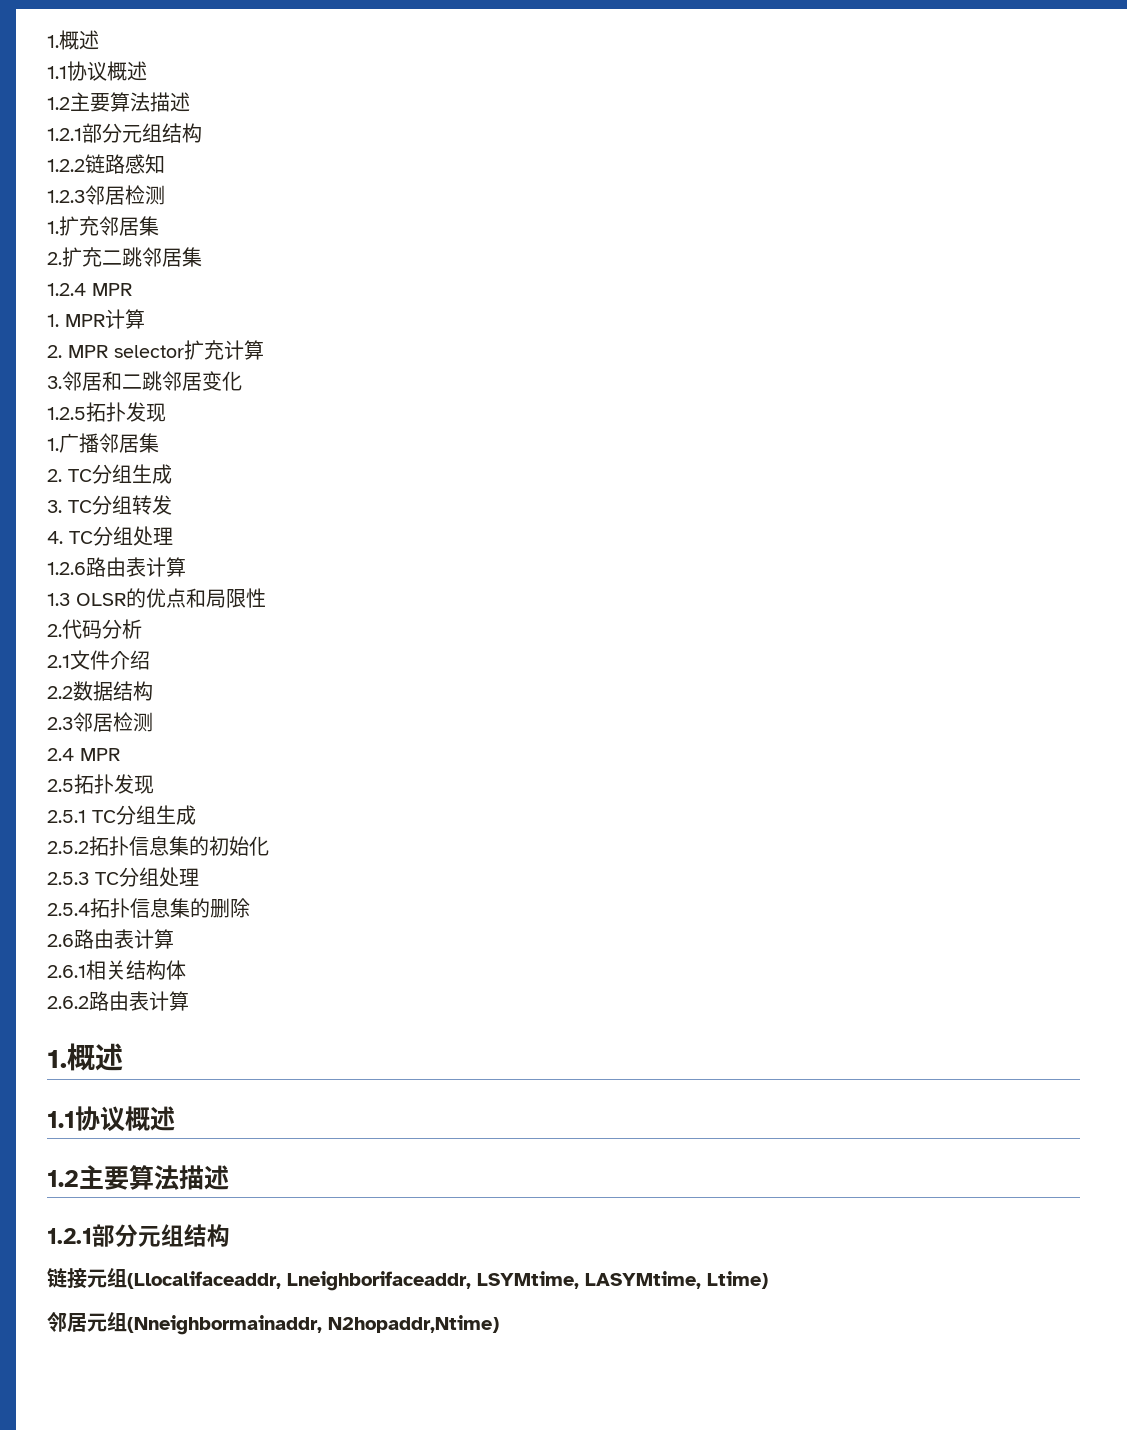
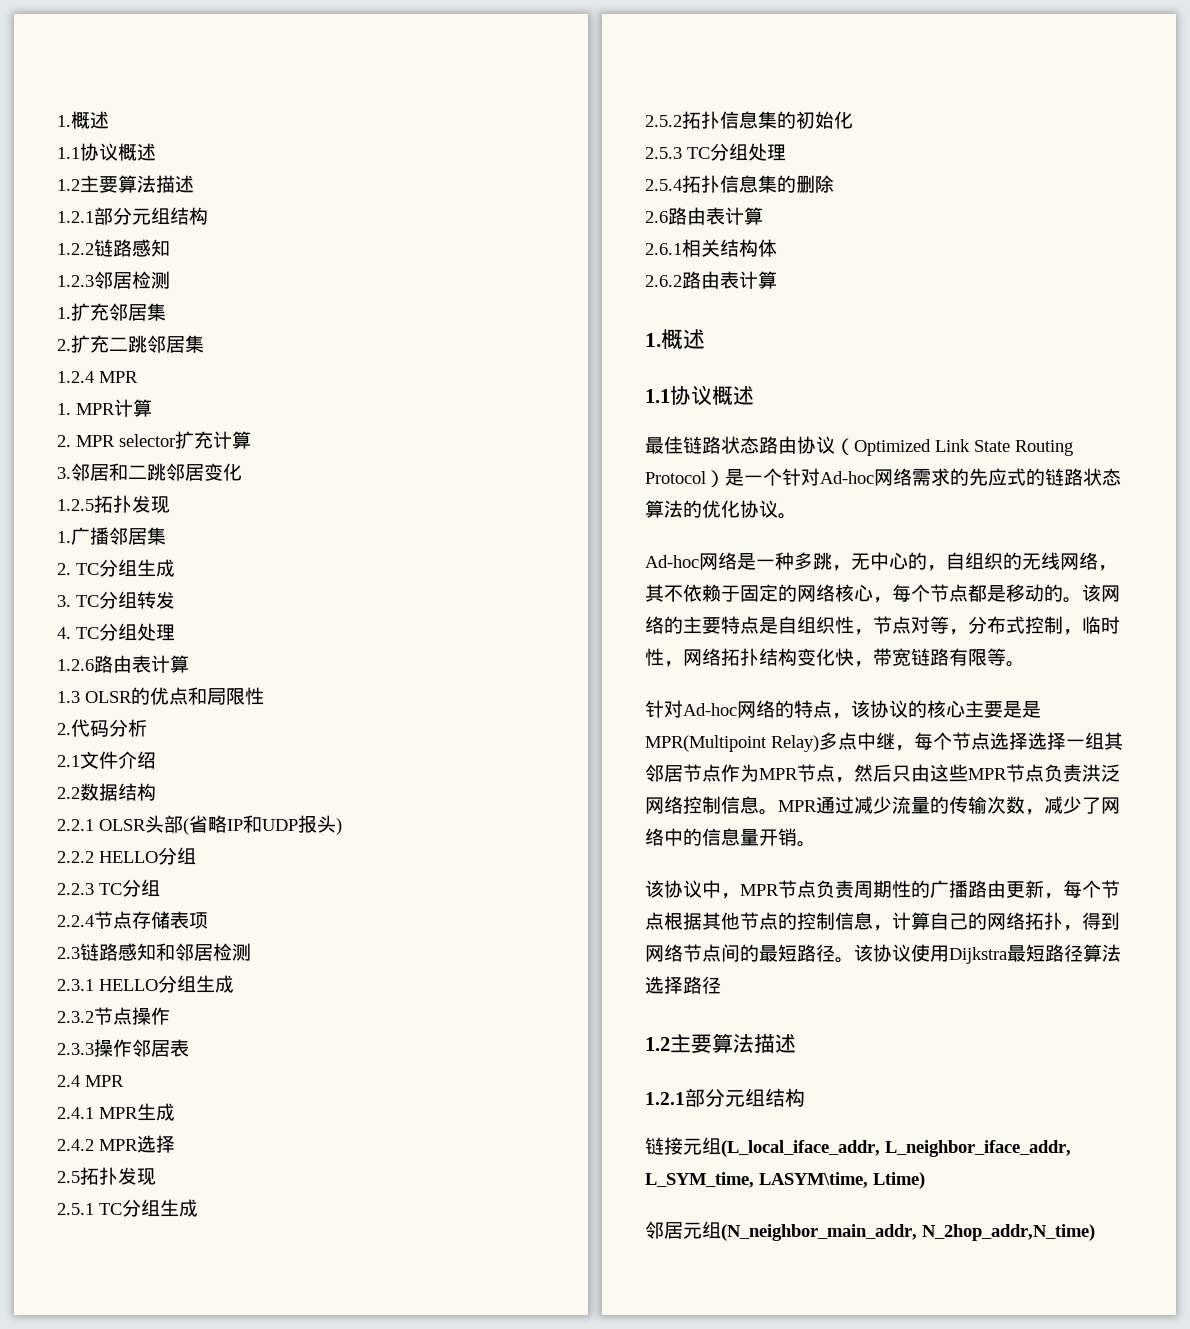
(153, 691) none -> [57,815,342,835] [57,847,196,865] [57,879,160,897] [57,911,208,929] // 2.2.1 OLSR头部(省略IP和UDP报头) // 2.2.2 HELLO分组 // 2.2.3 TC分组 // 2.2.4节点存储表项
[73,712,153,732] [47,748,120,761] 邻居检测 // 2.4 MPR -> [80,943,251,961] [57,975,234,993] [57,1007,170,1025] [57,1039,189,1057] [57,1075,124,1087] [57,1103,175,1121] [57,1135,175,1153] 链路感知和邻居检测 // 2.3.1 HELLO分组生成 // 2.3.2节点操作 // 2.3.3操作邻居表 // 2.4 MPR // 2.4.1 MPR生成 // 2.4.2 MPR选择
(175, 1118) none -> [645,436,1073,456] [645,468,1121,487] [645,500,797,519] [645,552,1117,571] [645,584,1120,603] [645,616,1120,635] [645,648,1025,667] [645,700,1041,719] [645,732,1123,752] [645,764,1120,783] [645,796,1120,815] [645,828,816,847] [645,880,1120,899] [645,912,1120,931] [645,944,1121,964] [645,976,721,994] // 最佳链路状态路由协议（Optimized Link State Routing Protocol）是一个针对Ad-hoc网络需求的先应式的链路状态算法的优化协议。 // Ad-hoc网络是一种多跳，无中心的，自组织的无线网络，其不依赖于固定的网络核心，每个节点都是移动的。该网络的主要特点是自组织性，节点对等，分布式控制，临时性，网络拓扑结构变化快，带宽链路有限等。 // 针对Ad-hoc网络的特点，该协议的核心主要是是MPR(Multipoint Relay)多点中继，每个节点选择选择一组其邻居节点作为MPR节点，然后只由这些MPR节点负责洪泛网络控制信息。MPR通过减少流量的传输次数，减少了网络中的信息量开销。 // 该协议中，MPR节点负责周期性的广播路由更新，每个节点根据其他节点的控制信息，计算自己的网络拓扑，得到网络节点间的最短路径。该协议使用Dijkstra最短路径算法选择路径
[127,1271,701,1291] (Llocalifaceaddr, Lneighborifaceaddr, LSYMtime, LASYMtime, -> [721,1140,1071,1157] [645,1172,868,1188] (L_local_iface_addr, L_neighbor_iface_addr, L_SYM_time, LASYM\time,
[127,1315,499,1335] (Nneighbormainaddr, N2hopaddr,Ntime) -> [721,1224,1095,1241] (N_neighbor_main_addr, N_2hop_addr,N_time)

